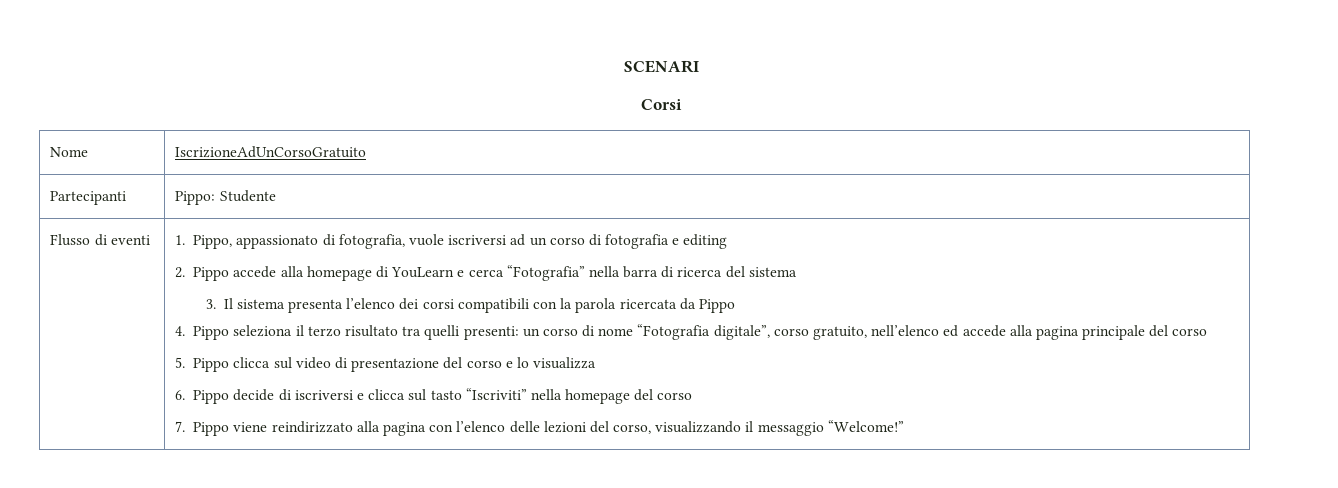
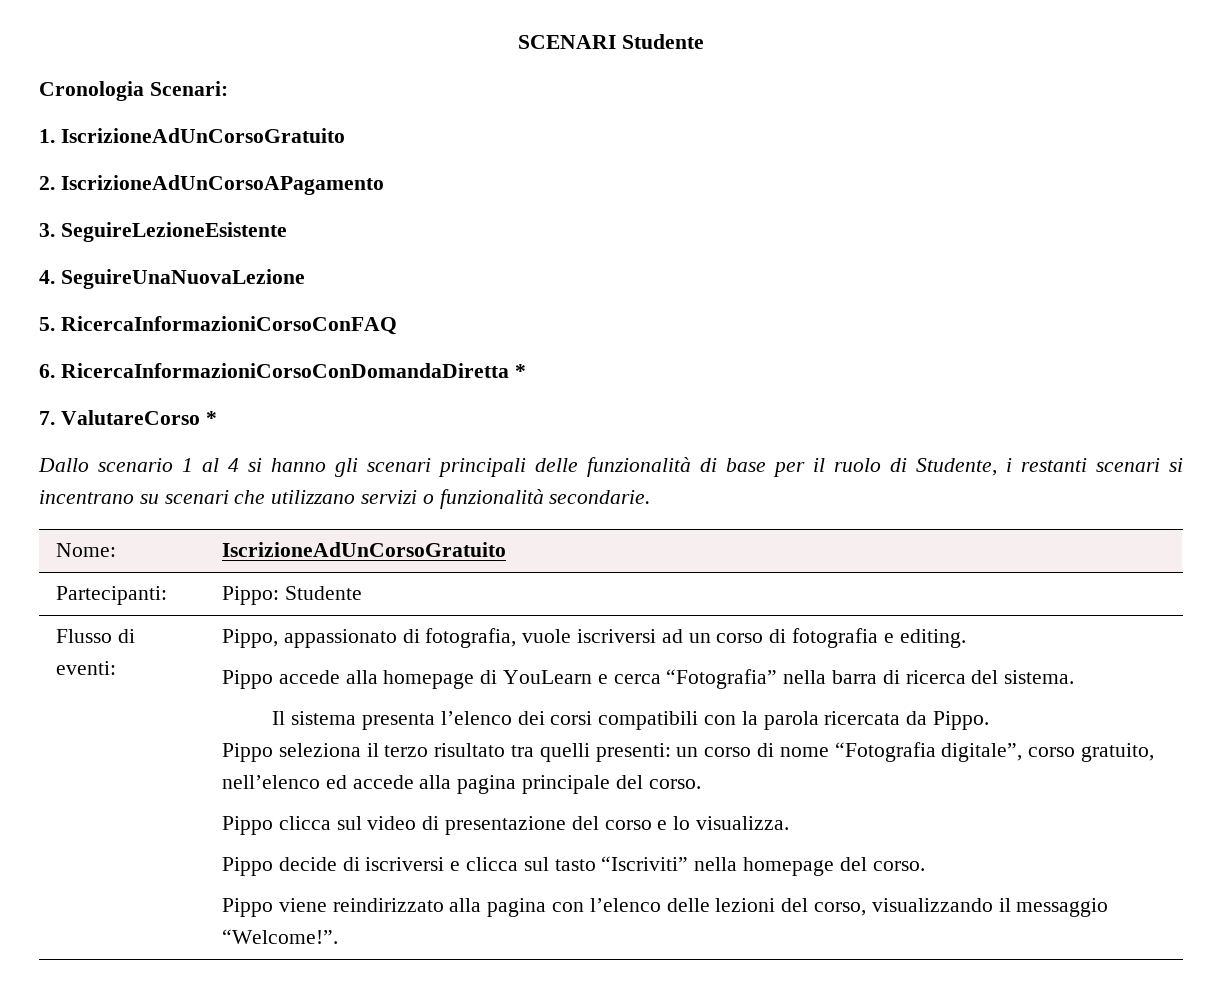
[641,99,682,110] [50,147,89,157] [175,146,367,158] [50,191,127,205] // Corsi // Nome | IscrizioneAdUnCorsoGratuito // Partecipanti -> [621,34,704,49] [39,81,228,101] [39,128,345,143] [39,175,384,195] [39,222,287,242] [39,269,305,289] [39,316,397,335] [39,363,526,378] [39,410,217,425] [38,457,1183,477] [39,489,651,509] [55,543,116,557] [221,542,506,557] [55,586,167,605] Studente // Cronologia Scenari: // 1. IscrizioneAdUnCorsoGratuito // 2. IscrizioneAdUnCorsoAPagamento // 3. SeguireLezioneEsistente // 4. SeguireUnaNuovaLezione // 5. RicercaInformazioniCorsoConFAQ // 6. RicercaInformazioniCorsoConDomandaDiretta * // 7. ValutareCorso * // Dallo scenario 1 al 4 si hanno gli scenari principali delle funzionalità di base per il ruolo di Studente, i restanti scenari si incentrano su scenari che utilizzano servizi o funzionalità secondarie. // Nome: | IscrizioneAdUnCorsoGratuito // Partecipanti:
[110,235,150,245] [175,235,186,245] eventi | 1. -> [55,661,116,675] eventi: |
[683,234,728,249] [175,267,186,278] editing // 2. -> [899,629,966,648] editing. //
[748,267,797,277] [205,299,216,309] sistema // 3. -> [1004,670,1075,684] sistema. //
[698,299,735,313] [175,326,186,336] Pippo // 4. -> [933,711,990,730] Pippo. //
[1172,328,1208,336] [175,357,186,368] corso // 5. -> [648,779,701,789] corso. //
[533,357,597,369] [175,390,186,400] visualizza // 6. -> [695,816,789,830] visualizza. //
[657,392,693,400] [175,421,186,432] corso // 7. -> [872,861,925,871] corso. //
[827,420,904,432] “Welcome!” -> [221,929,338,944] “Welcome!”.

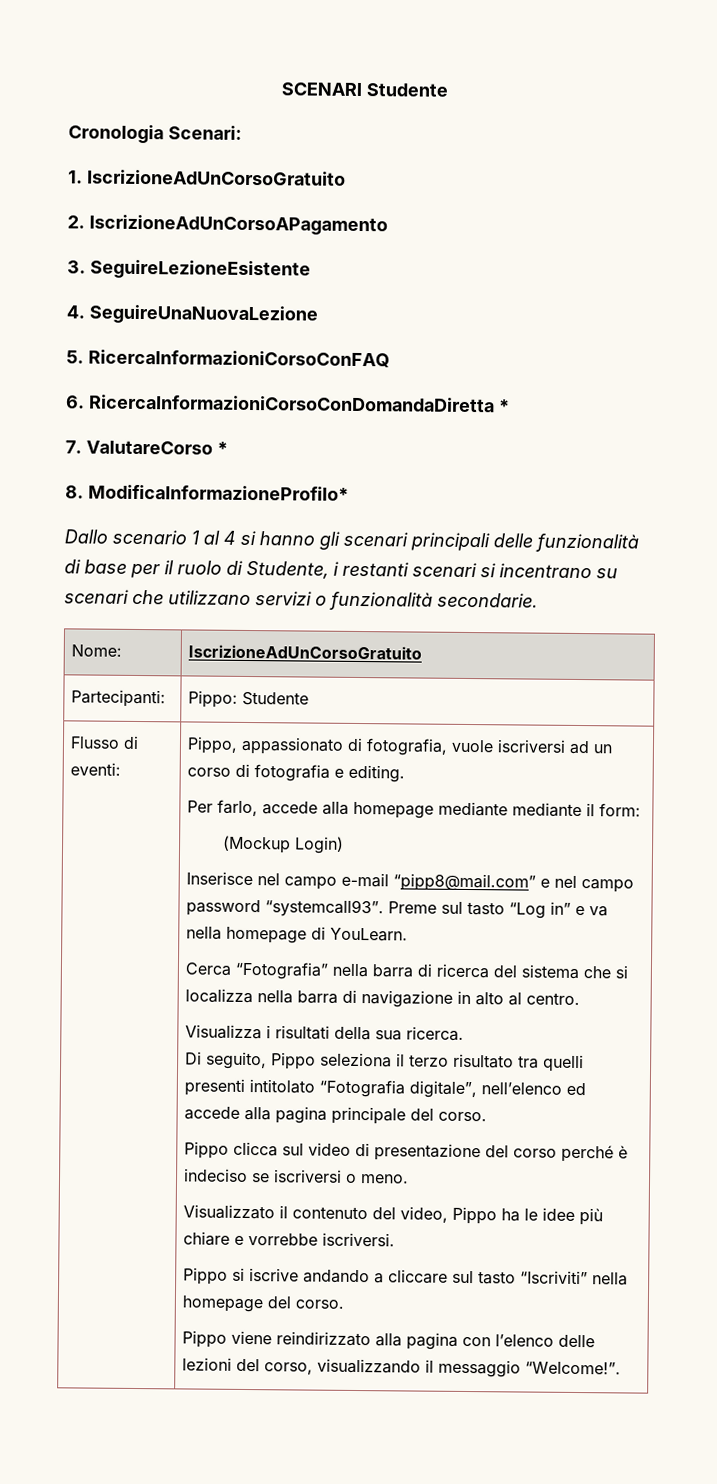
(217, 418) none -> [65,484,349,501] // 8. ModificaInformazioneProfilo*
[221,670,273,689] Pippo -> [186,799,258,817] Per farlo,
[480,670,661,684] di YouLearn e cerca -> [437,801,641,818] [222,835,345,854] [185,871,634,893] [185,899,608,919] [185,926,408,944] [184,962,231,976] mediante mediante il form: // (Mockup Login) // Inserisce nel campo e-mail “pipp8@mail.com” e nel campo password “systemcall93”. Preme sul tasto “Log in” e va nella homepage di YouLearn. // Cerca
[1004,670,1075,684] [272,711,990,730] sistema. // Il sistema presenta l’elenco dei corsi compatibili con la parola ricercata da Pippo. // -> [520,964,628,980] [184,988,580,1008] [184,1024,464,1041] [184,1051,267,1070] sistema che si localizza nella barra di navigazione in alto al centro. // Visualizza i risultati della sua ricerca. // Di seguito,
[595,742,1154,762] presenti: un corso di nome “Fotografia digitale”, corso gratuito, -> [183,1078,477,1099] presenti intitolato “Fotografia digitale”,
[657,816,789,830] [221,857,518,876] e lo visualizza. // Pippo decide di iscriversi e clicca -> [560,1144,628,1163] [183,1168,409,1184] [182,1204,603,1226] [182,1231,395,1247] [182,1267,448,1285] perché è indeciso se iscriversi o meno. // Visualizzato il contenuto del video, Pippo ha le idee più chiare e vorrebbe iscriversi. // Pippo si iscrive andando a cliccare

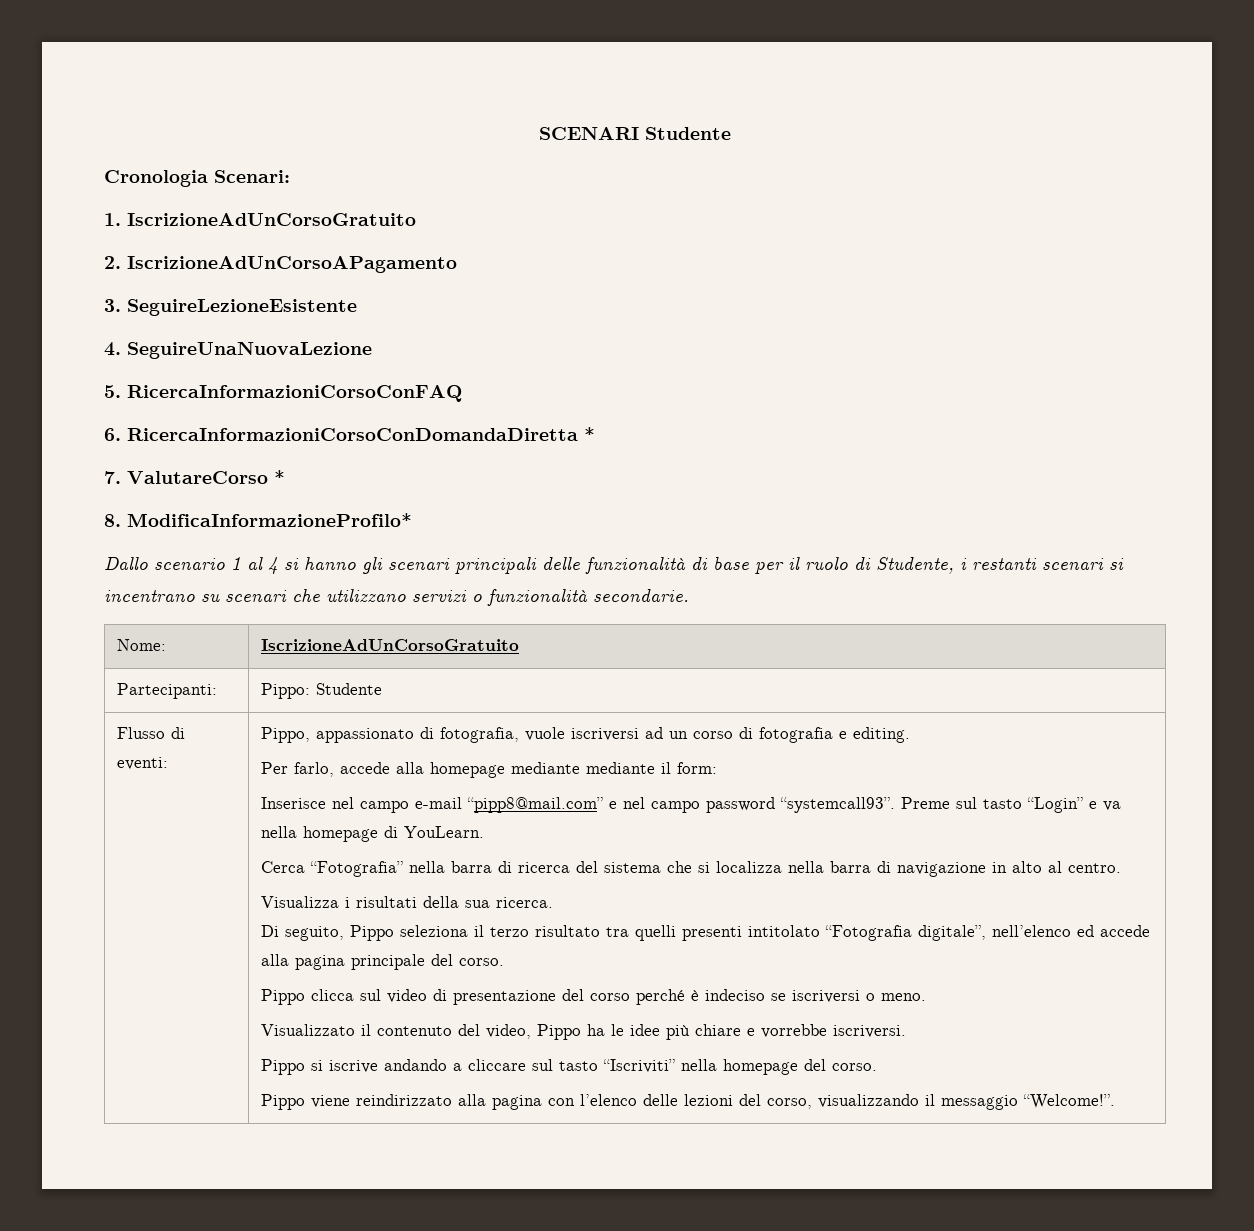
[222,835,345,854] // (Mockup Login) -> (717, 768) none
[508,901,571,919] “Log in” -> [1026,797,1083,813] “Login”

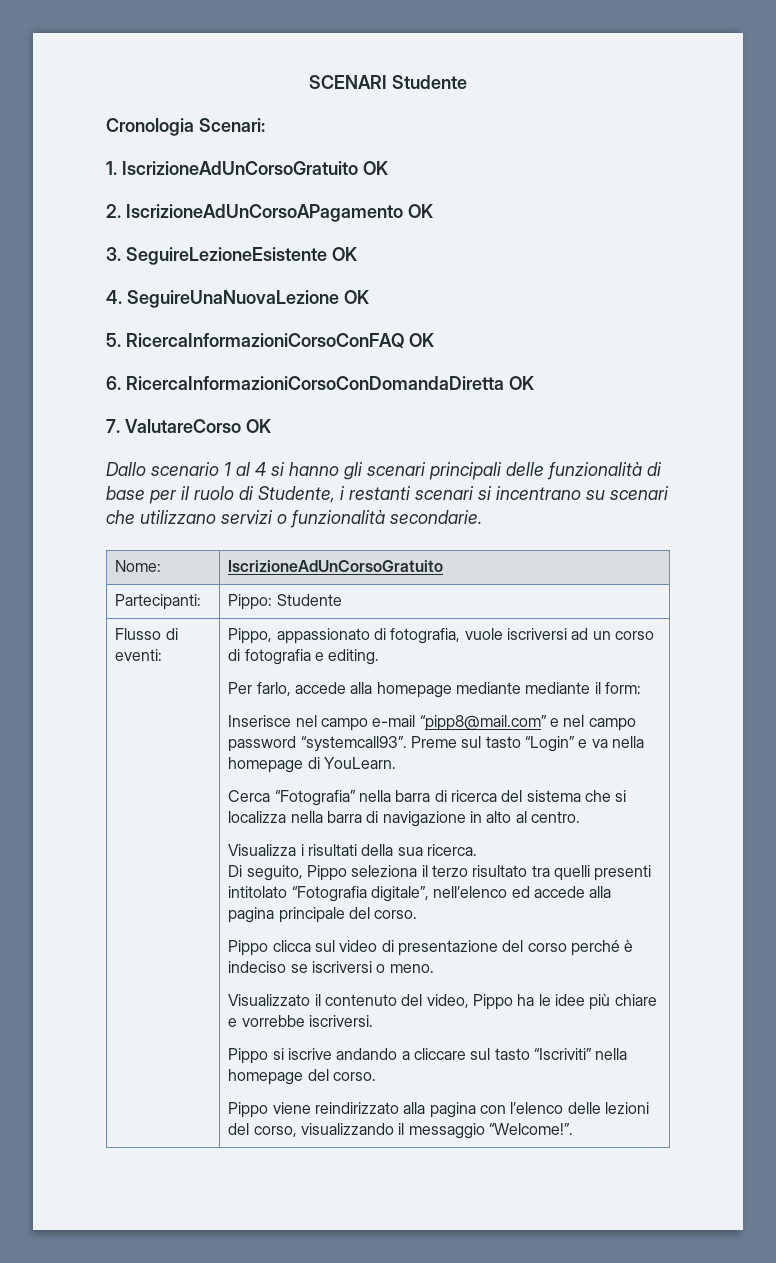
(416, 219) none -> [363,161,388,175] OK
(457, 264) none -> [408,204,433,218] OK
(357, 307) none -> [332,247,357,261] OK
(372, 350) none -> [344,290,369,304] OK
(462, 393) none -> [409,333,434,347] OK
[584,427,595,441] * -> [509,376,534,390] OK
[274,470,285,484] [104,513,412,527] * // 8. ModificaInformazioneProfilo* -> [246,419,271,433] OK

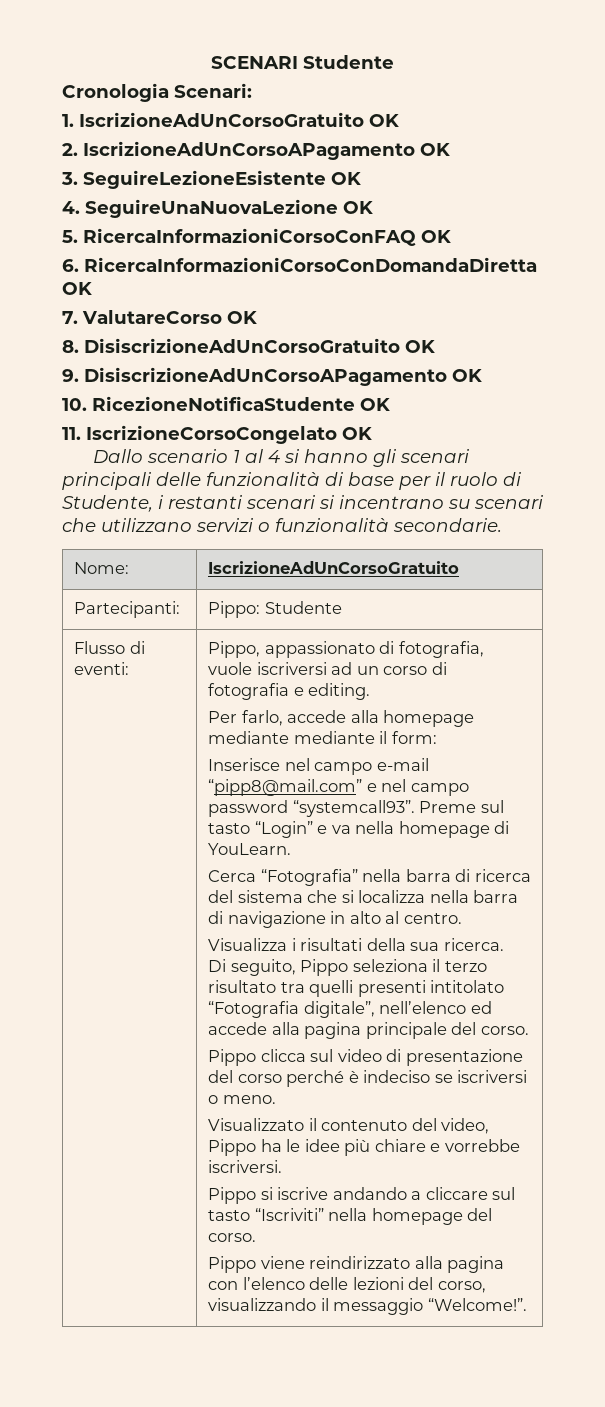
(271, 426) none -> [62,338,435,353] [62,367,482,386] [62,396,390,411] [62,425,372,444] // 8. DisiscrizioneAdUnCorsoGratuito OK // 9. DisiscrizioneAdUnCorsoAPagamento OK // 10. RicezioneNotificaStudente OK // 11. IscrizioneCorsoCongelato OK

